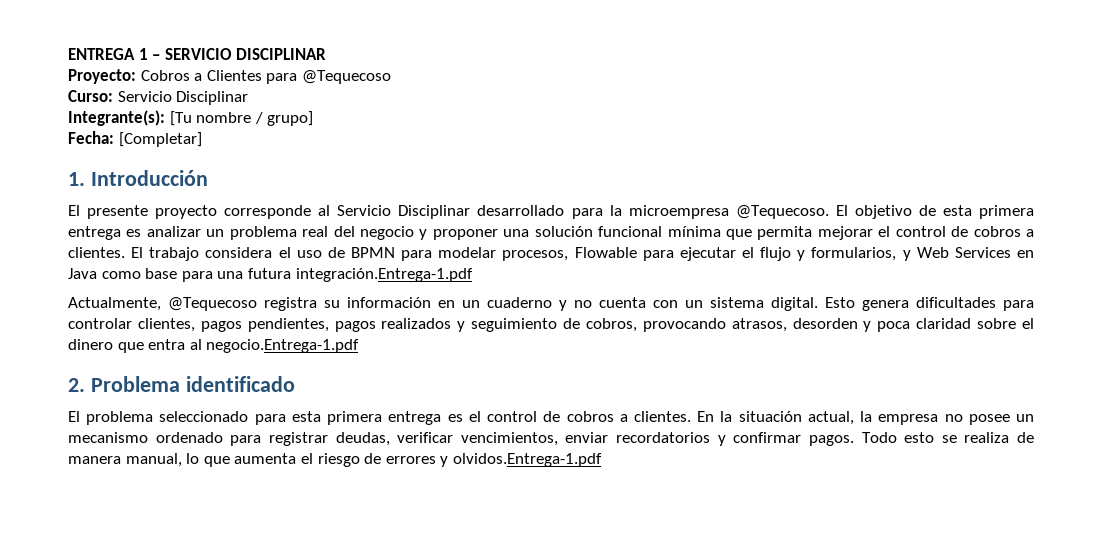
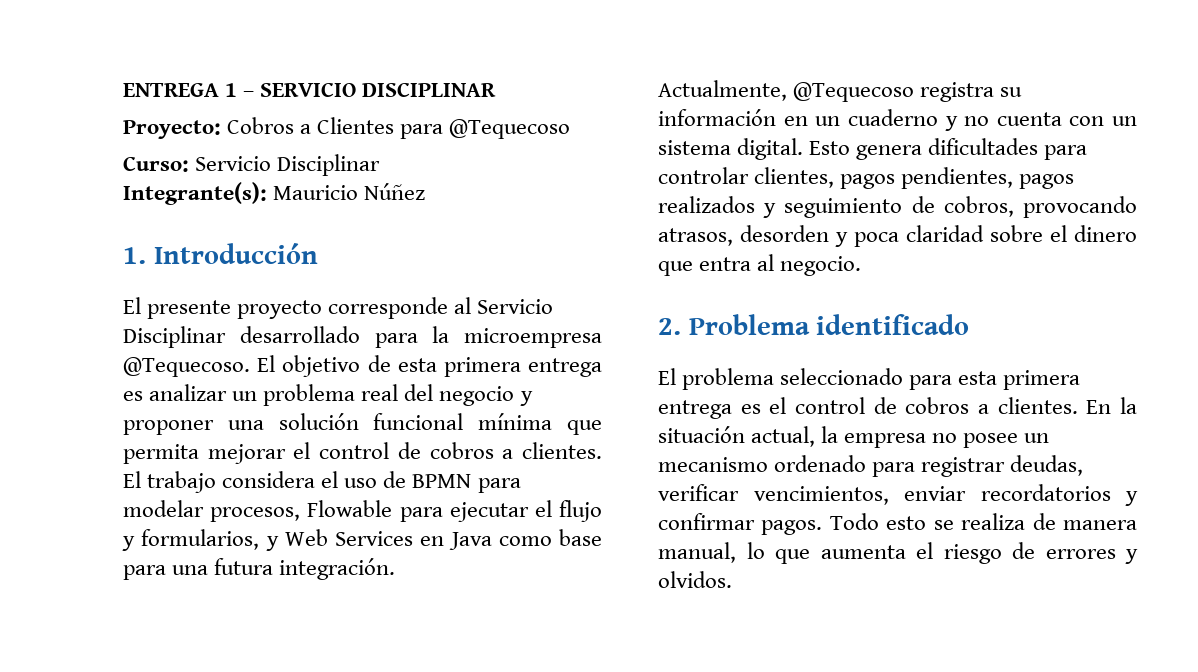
[169,111,314,126] [68,131,202,147] [Tu nombre / grupo] // Fecha: [Completar] -> [273,183,426,200] Mauricio Núñez
[295,268,473,282] integración.Entrega-1.pdf -> [279,558,396,580] integración.
[206,339,360,353] negocio.Entrega-1.pdf -> [780,256,862,276] negocio.
[452,453,602,467] olvidos.Entrega-1.pdf -> [658,571,732,588] olvidos.

